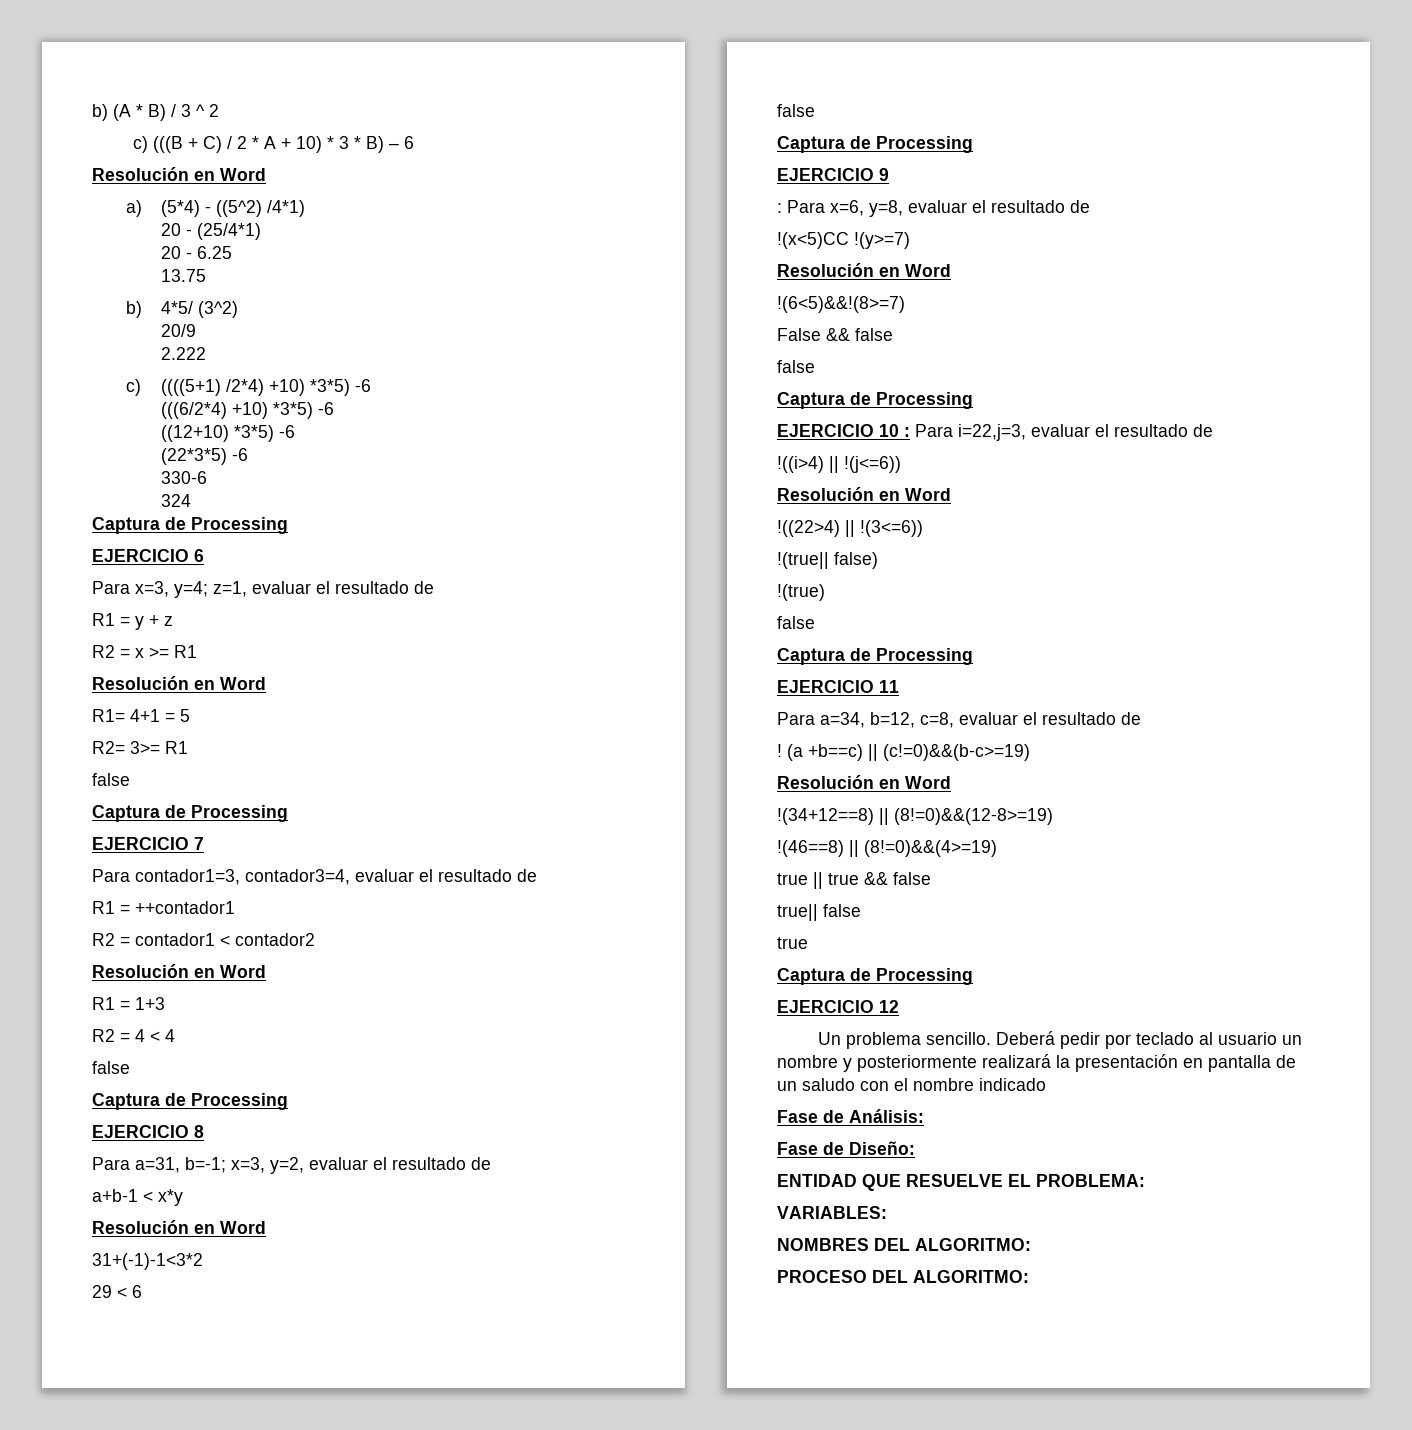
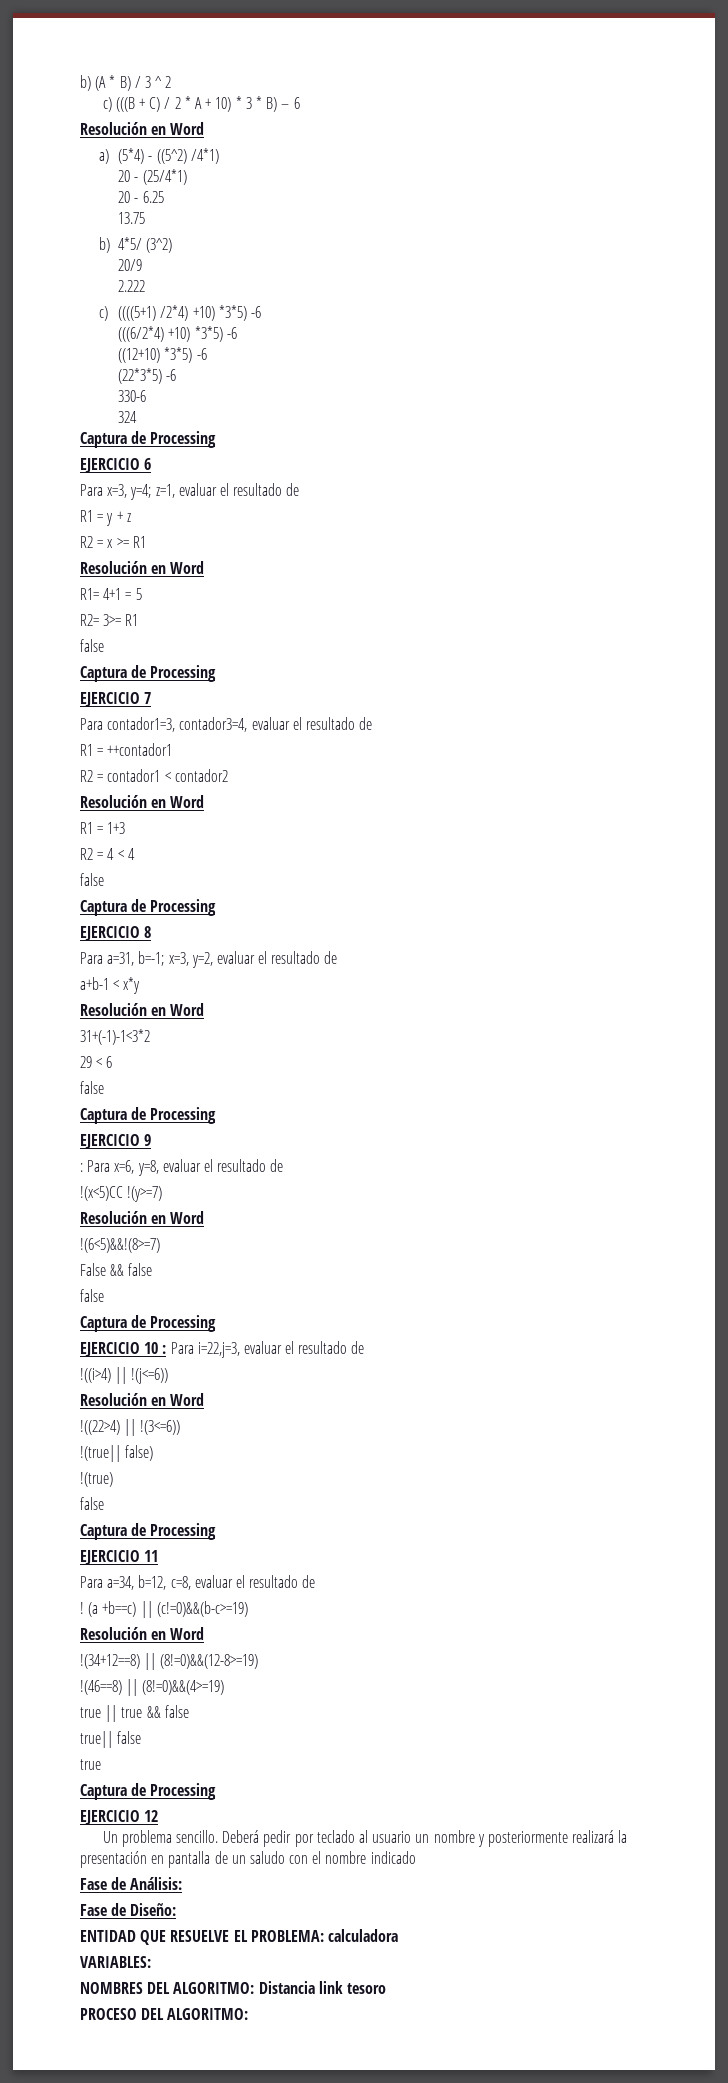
(1145, 1180) none -> [327,1929,398,1942] calculadora
(1031, 1244) none -> [258,1981,386,1994] Distancia link tesoro

